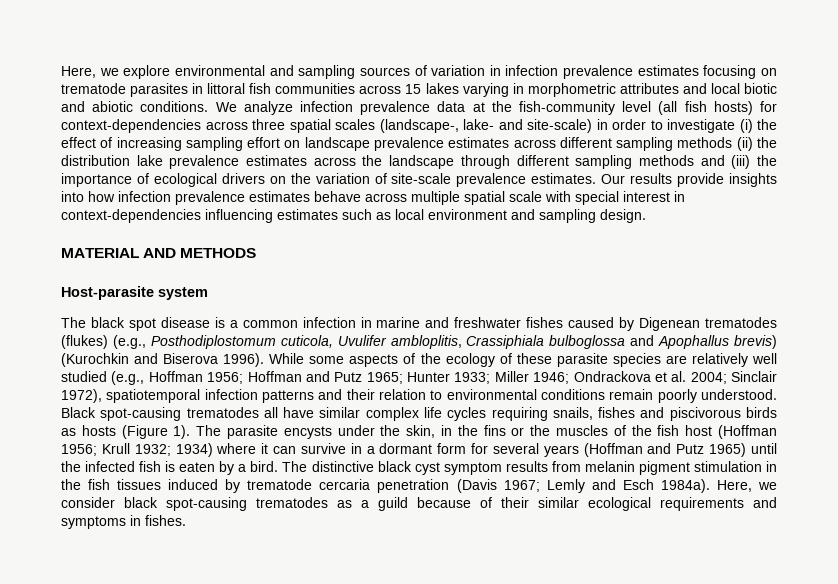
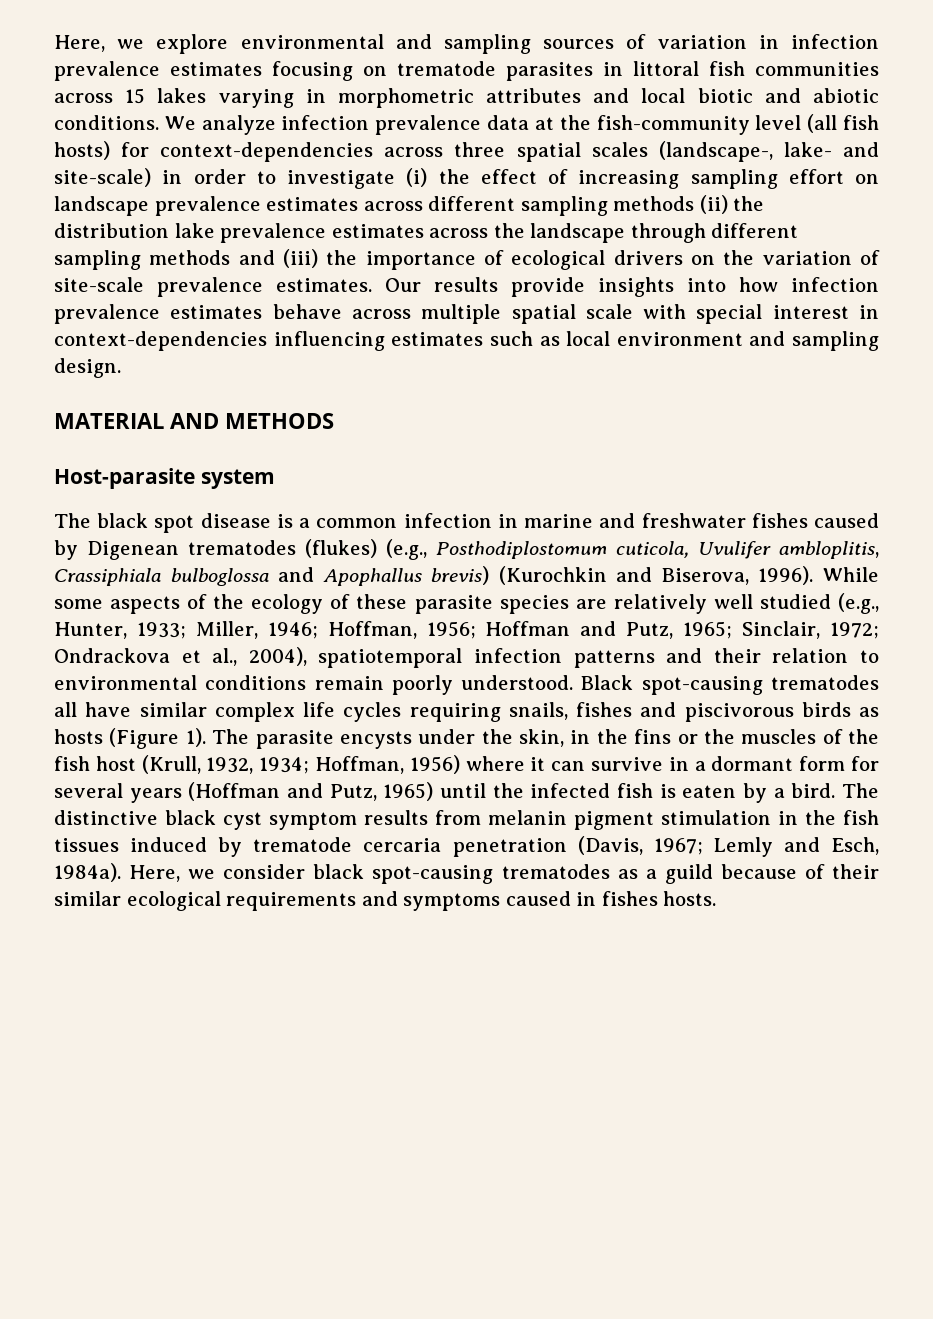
[163,353,219,364] Biserova -> [661,568,749,585] Biserova,
[148,371,777,384] [61,389,102,403] Hoffman 1956; Hoffman and Putz 1965; Hunter 1933; Miller 1946; Ondrackova et al. 2004; Sinclair 1972), -> [54,621,879,639] [54,647,307,666] Hunter, 1933; Miller, 1946; Hoffman, 1956; Hoffman and Putz, 1965; Sinclair, 1972; Ondrackova et al., 2004),
[717,425,777,439] [61,443,213,457] (Hoffman 1956; Krull 1932; 1934) -> [141,755,460,774] (Krull, 1932, 1934; Hoffman, 1956)
[676,444,705,454] Putz -> [329,784,377,801] Putz,
[456,479,497,493] (Davis -> [577,836,643,855] (Davis,
[622,479,654,490] Esch -> [831,837,880,855] Esch,
[130,515,186,526] in fishes. -> [505,891,717,906] caused in fishes hosts.

